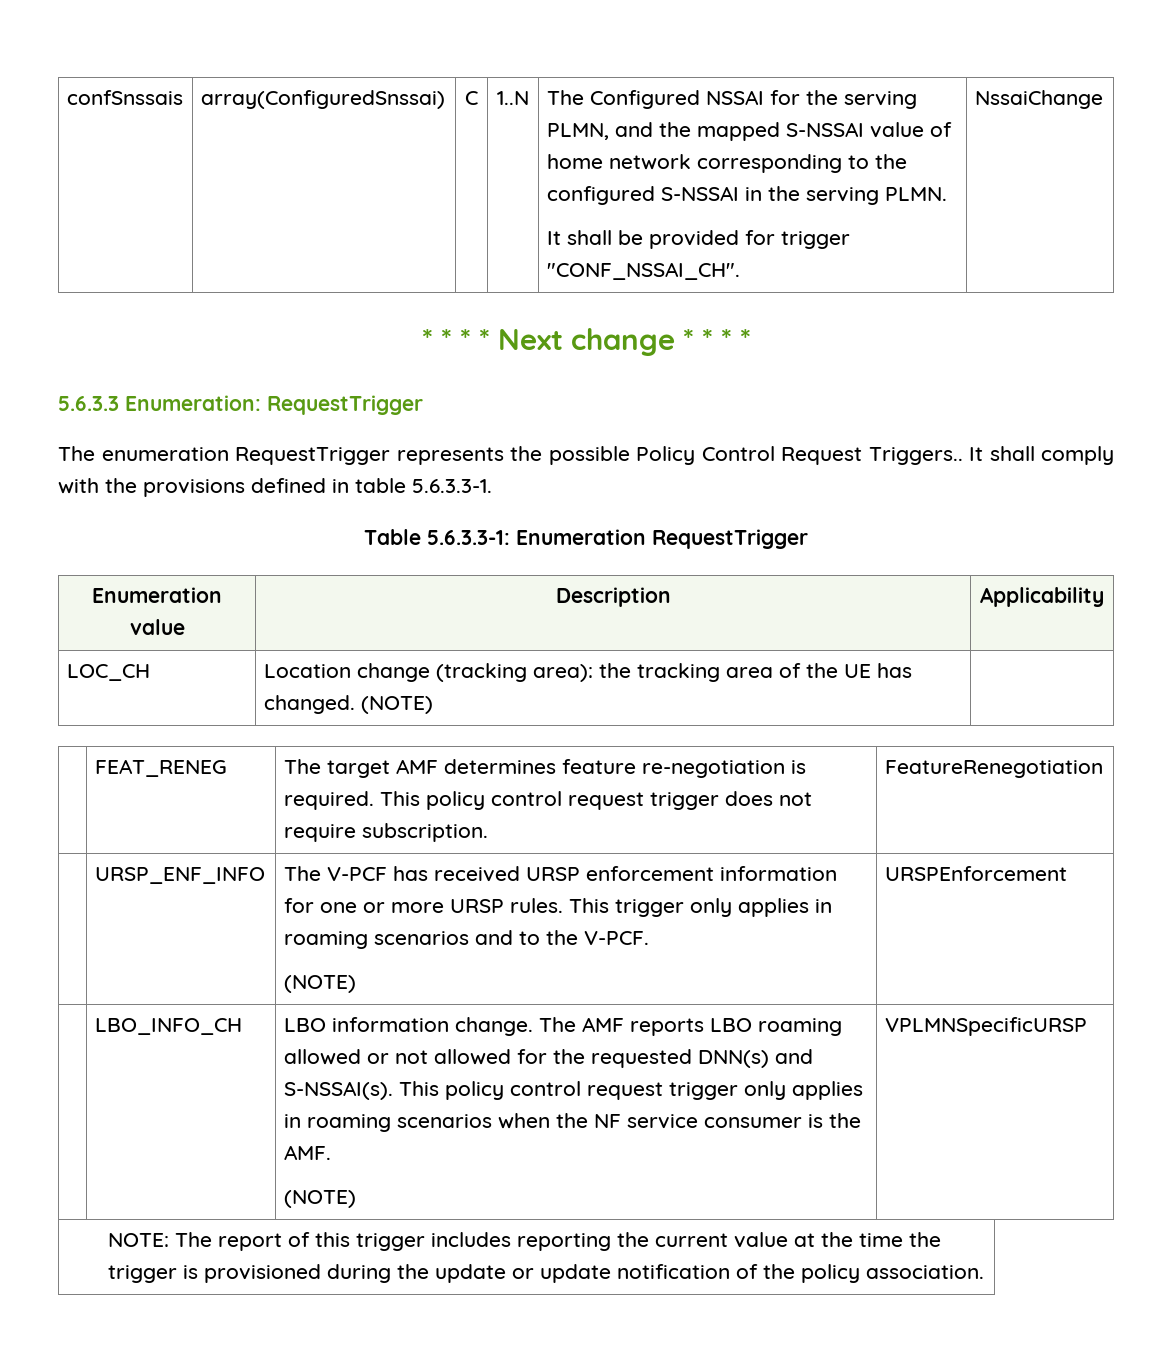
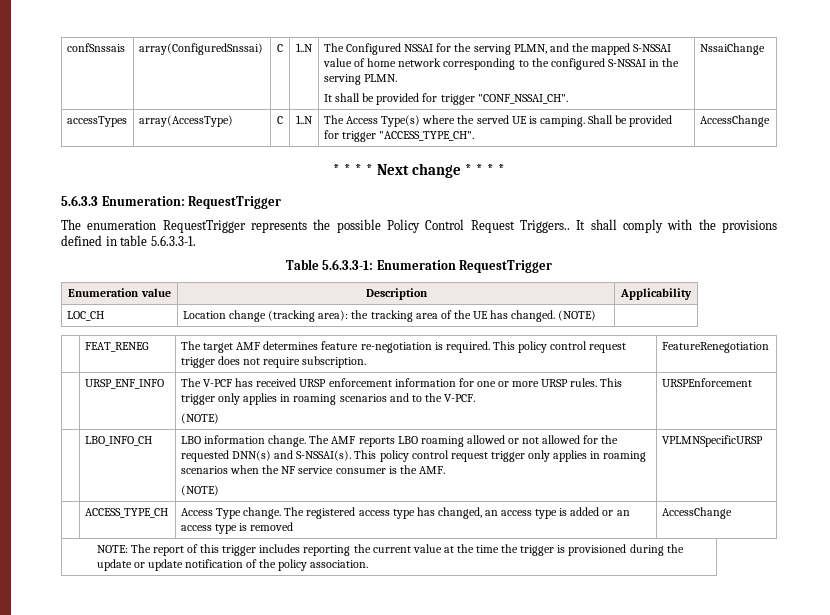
(1103, 99) none -> [66,116,127,127] [138,115,233,127] [277,116,283,124] [296,115,313,124] [323,115,673,127] [323,130,475,142] [699,115,770,127] // accessTypes | array(AccessType) | C | 1..N | The Access Type(s) where the served UE is camping. Shall be provided for trigger "ACCESS_TYPE_CH". | AccessChange
(1087, 1026) none -> [84,508,168,518] [180,507,630,519] [180,522,294,534] [661,507,732,519] // | ACCESS_TYPE_CH | Access Type change. The registered access type has changed, an access type is added or an access type is removed | AccessChange

